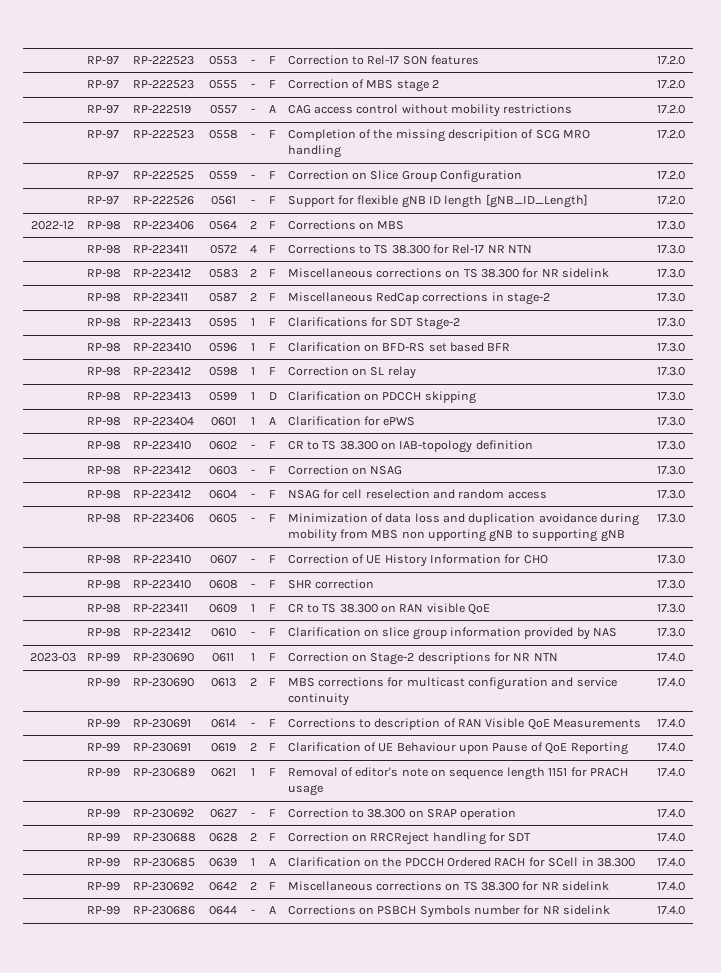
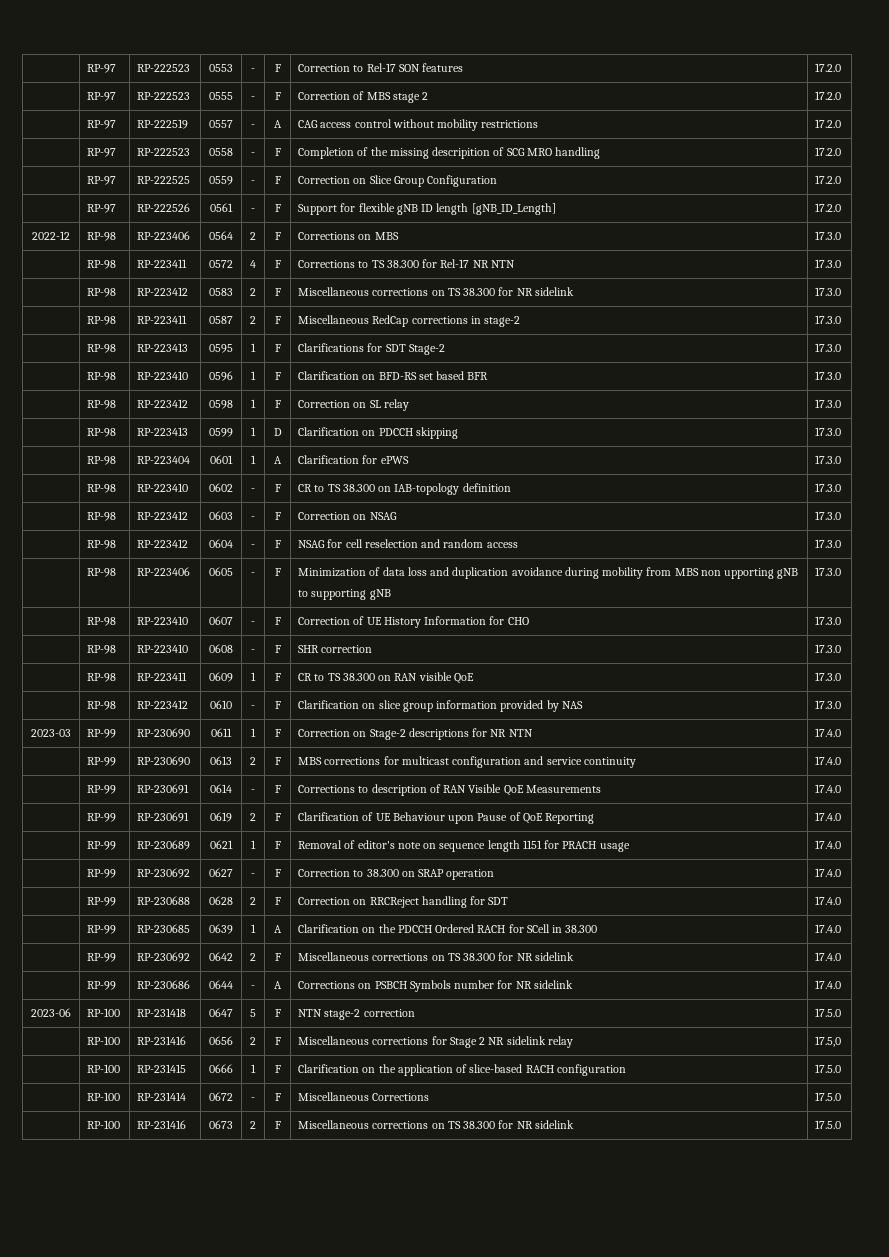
(685, 910) none -> [31,1008,71,1017] [87,1008,121,1017] [137,1008,187,1017] [209,1008,233,1017] [250,1009,256,1017] [274,1009,281,1017] [298,1009,415,1020] [815,1008,842,1017] [87,1036,121,1045] [137,1036,187,1045] [209,1036,233,1045] [250,1037,256,1045] [274,1037,281,1045] [298,1036,573,1048] [815,1036,842,1047] [87,1064,121,1073] [137,1064,187,1073] [209,1064,233,1073] [251,1064,256,1073] [274,1065,281,1073] [298,1064,626,1076] [815,1064,842,1073] [87,1092,121,1101] [137,1092,187,1101] [209,1092,233,1101] [251,1097,255,1101] [274,1093,281,1101] [298,1092,430,1101] [815,1092,842,1101] [87,1120,121,1129] [137,1120,187,1129] [209,1120,233,1129] [250,1121,256,1129] [274,1121,281,1129] [298,1120,574,1129] [815,1120,842,1129] // 2023-06 | RP-100 | RP-231418 | 0647 | 5 | F | NTN stage-2 correction | 17.5.0 // | RP-100 | RP-231416 | 0656 | 2 | F | Miscellaneous corrections for Stage 2 NR sidelink relay | 17.5,0 // | RP-100 | RP-231415 | 0666 | 1 | F | Clarification on the application of slice-based RACH configuration | 17.5.0 // | RP-100 | RP-231414 | 0672 | - | F | Miscellaneous Corrections | 17.5.0 // | RP-100 | RP-231416 | 0673 | 2 | F | Miscellaneous corrections on TS 38.300 for NR sidelink | 17.5.0

